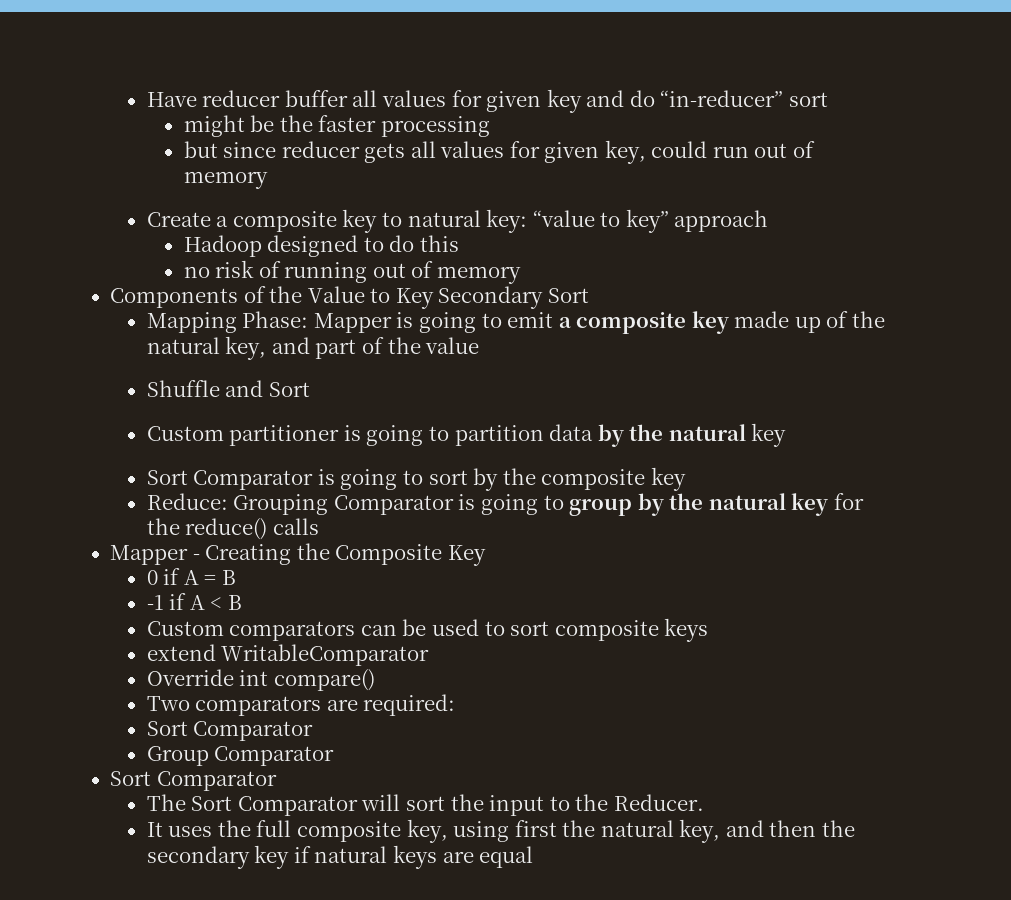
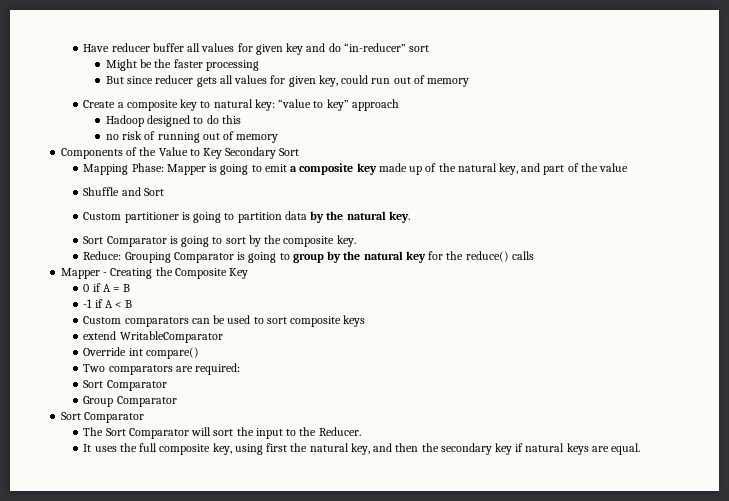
[183,115,245,137] might -> [105,59,137,71] Might
[183,141,218,158] but -> [105,76,124,84] But
[751,423,787,447] key -> [388,211,410,223] key.
[650,467,686,491] key -> [336,235,356,247] key.
[479,846,534,868] equal -> [611,443,641,455] equal.

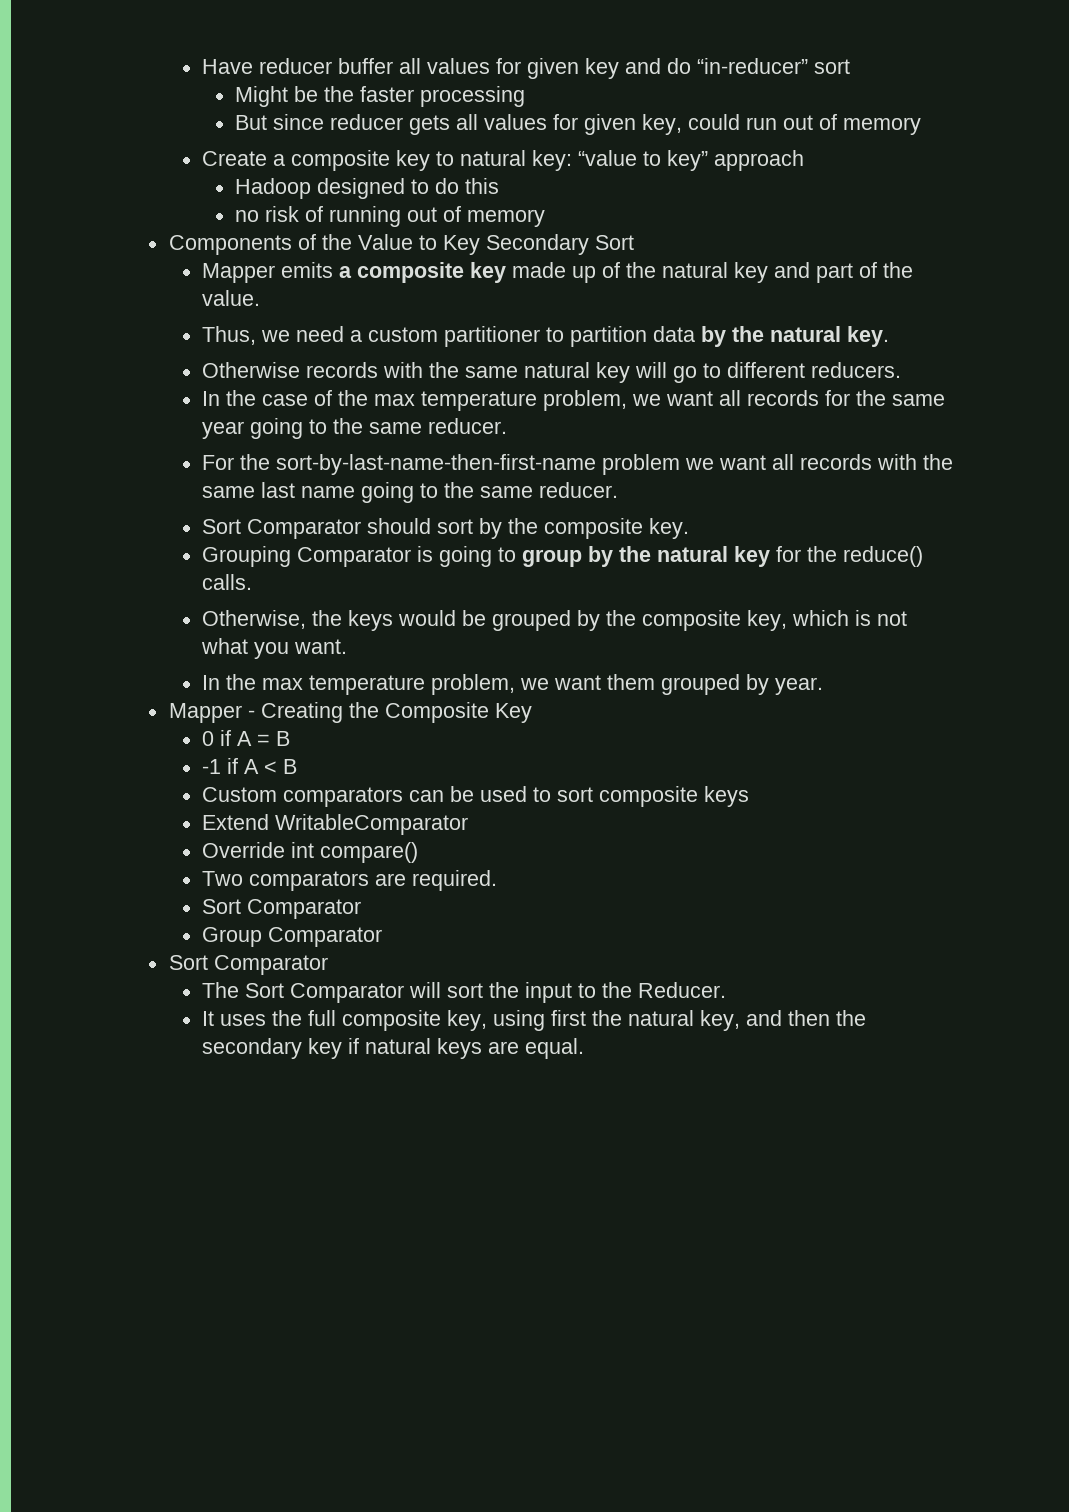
[83,163,287,175] Mapping Phase: Mapper is going to emit -> [201,262,333,283] Mapper emits
[498,163,518,175] key, -> [733,262,768,283] key
[599,163,629,172] [83,187,164,196] [83,212,222,223] value // Shuffle and Sort // Custom partitioner is going -> [201,290,260,306] [201,326,540,347] value. // Thus, we need a custom partitioner
[83,236,223,247] // Sort Comparator is going to -> [201,362,901,383] [201,390,945,411] [201,418,507,439] [201,454,953,475] [201,482,618,503] [201,518,431,539] // Otherwise records with the same natural key will go to different reducers. // In the case of the max temperature problem, we want all records for the same year going to the same reducer. // For the sort-by-last-name-then-first-name problem we want all records with the same last name going to the same reducer. // Sort Comparator should
[83,251,122,260] Reduce: -> (689, 528) none
[511,251,534,260] calls -> [201,574,252,590] [201,610,907,631] [200,638,347,659] [201,674,823,695] calls. // Otherwise, the keys would be grouped by the composite key, which is not what you want. // In the max temperature problem, we want them grouped by year.
[83,331,117,340] extend -> [201,814,269,830] Extend
[195,363,241,375] required: -> [411,870,497,891] required.

